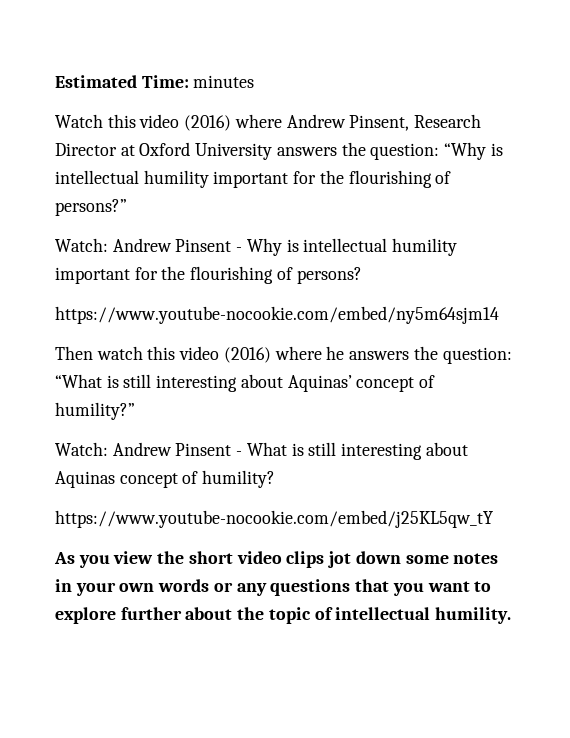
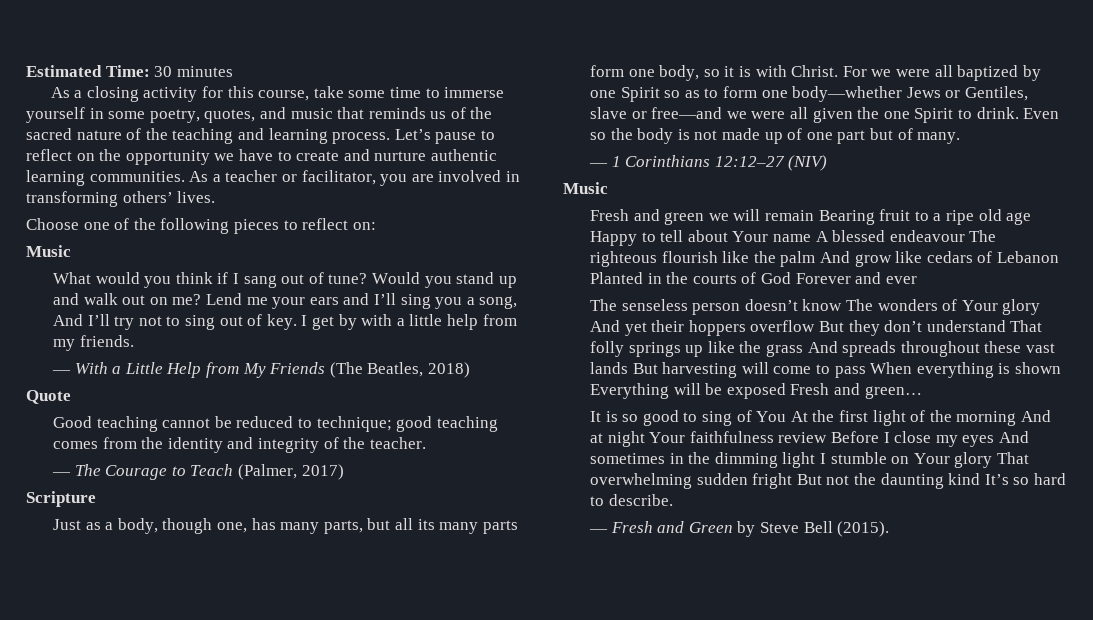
(189, 81) none -> [154,66,173,77] 30
[55,114,482,131] [55,142,503,160] [55,170,452,188] [55,199,127,216] [55,238,458,256] [55,266,362,284] [55,306,499,324] [55,346,512,364] [55,374,436,392] [55,402,135,420] [55,442,468,460] [55,470,276,488] [55,510,493,528] [54,551,499,568] [55,579,492,596] [55,607,512,624] Watch this video (2016) where Andrew Pinsent, Research Director at Oxford University answers the question: “Why is intellectual humility important for the flourishing of persons?” // Watch: Andrew Pinsent - Why is intellectual humility important for the flourishing of persons? // https://www.youtube-nocookie.com/embed/ny5m64sjm14 // Then watch this video (2016) where he answers the question: “What is still interesting about Aquinas’ concept of humility?” // Watch: Andrew Pinsent - What is still interesting about Aquinas concept of humility? // https://www.youtube-nocookie.com/embed/j25KL5qw_tY // As you view the short video clips jot down some notes in your own words or any questions that you want to explore further about the topic of intellectual humility. -> [50,86,505,102] [26,107,493,123] [26,128,495,144] [26,149,497,165] [26,170,520,186] [26,191,216,207] [26,218,376,234] [26,245,71,257] [53,272,517,288] [53,293,518,309] [53,314,517,330] [53,335,134,351] [52,362,471,378] [26,390,71,404] [53,416,498,432] [53,437,426,453] [52,464,344,480] [26,491,96,507] [53,518,518,534] [590,65,1041,81] [590,86,1029,102] [590,107,1060,123] [590,128,961,144] [589,155,828,171] [563,182,608,194] [590,209,1032,225] [590,230,997,246] [590,251,1060,267] [590,272,917,284] [590,299,1041,315] [590,320,1043,336] [590,341,1056,357] [590,362,1062,378] [590,383,922,399] [590,410,1051,426] [590,431,1030,447] [590,452,1030,468] [590,473,1067,489] [590,494,673,506] [589,521,890,537] As a closing activity for this course, take some time to immerse yourself in some poetry, quotes, and music that reminds us of the sacred nature of the teaching and learning process. Let’s pause to reflect on the opportunity we have to create and nurture authentic learning communities. As a teacher or facilitator, you are involved in transforming others’ lives. // Choose one of the following pieces to reflect on: // Music // What would you think if I sang out of tune? Would you stand up and walk out on me? Lend me your ears and I’ll sing you a song, And I’ll try not to sing out of key. I get by with a little help from my friends. // — With a Little Help from My Friends (The Beatles, 2018) // Quote // Good teaching cannot be reduced to technique; good teaching comes from the identity and integrity of the teacher. // — The Courage to Teach (Palmer, 2017) // Scripture // Just as a body, though one, has many parts, but all its many parts form one body, so it is with Christ. For we were all baptized by one Spirit so as to form one body—whether Jews or Gentiles, slave or free—and we were all given the one Spirit to drink. Even so the body is not made up of one part but of many. // — 1 Corinthians 12:12–27 (NIV) // Music // Fresh and green we will remain Bearing fruit to a ripe old age Happy to tell about Your name A blessed endeavour The righteous flourish like the palm And grow like cedars of Lebanon Planted in the courts of God Forever and ever // The senseless person doesn’t know The wonders of Your glory And yet their hoppers overflow But they don’t understand That folly springs up like the grass And spreads throughout these vast lands But harvesting will come to pass When everything is shown Everything will be exposed Fresh and green… // It is so good to sing of You At the first light of the morning And at night Your faithfulness review Before I close my eyes And sometimes in the dimming light I stumble on Your glory That overwhelming sudden fright But not the daunting kind It’s so hard to describe. // — Fresh and Green by Steve Bell (2015).

